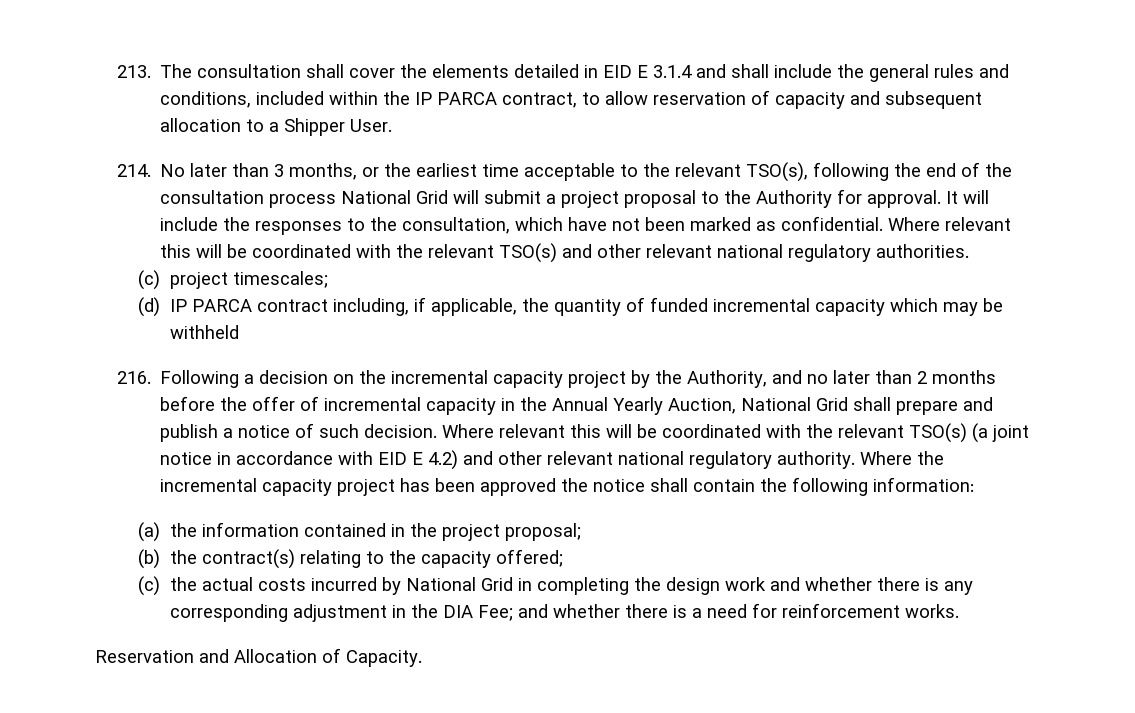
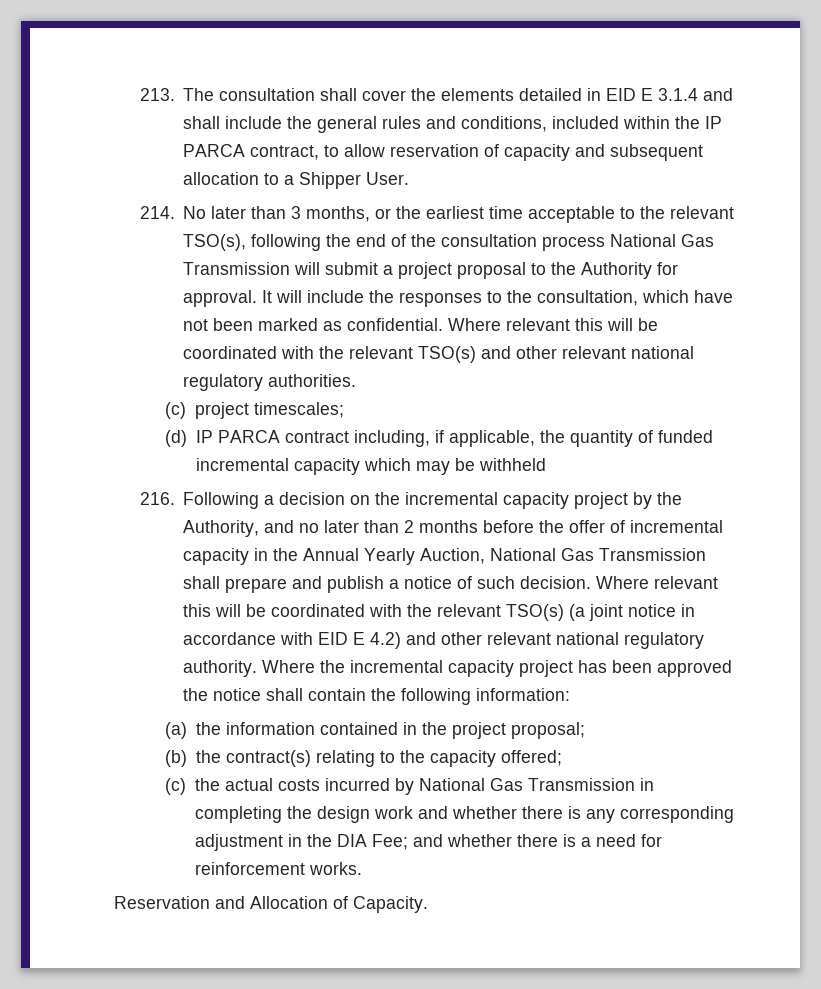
[415,190,448,204] Grid -> [681,234,715,247] [183,262,291,275] Gas Transmission
[815,397,848,411] Grid -> [561,548,707,561] Gas Transmission
[480,577,513,591] Grid -> [489,778,635,791] Gas Transmission

